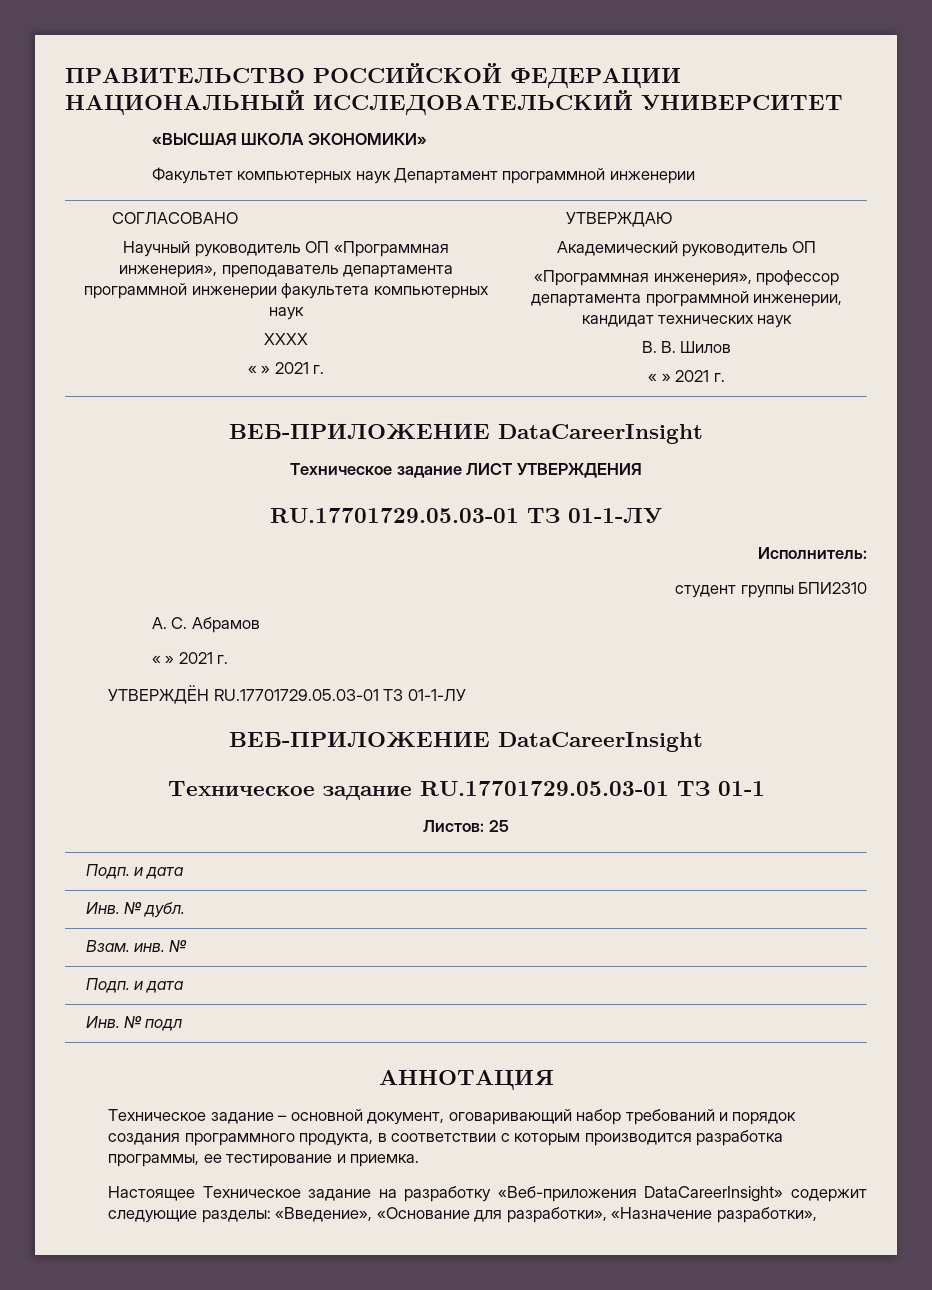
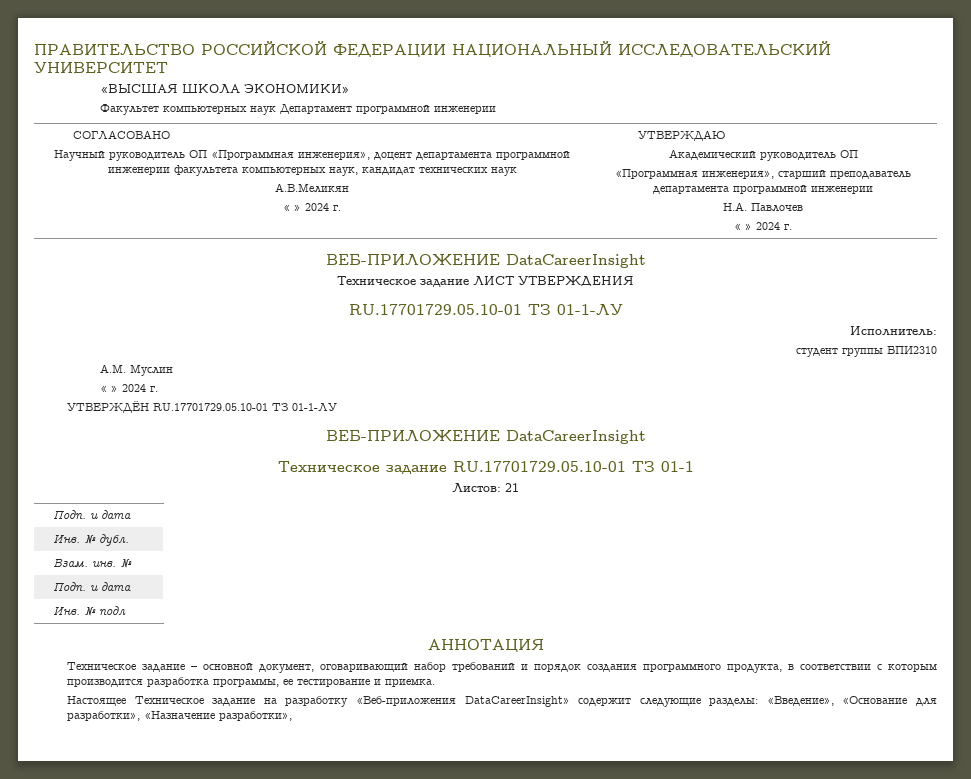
[221,265,339,278] преподаватель -> [374,152,412,160] доцент
[269,307,304,320] [264,333,308,345] [247,362,309,374] наук // ХХХХ // « » 2021 -> [328,167,517,176] [275,183,349,193] [283,203,329,211] наук, кандидат технических наук // А.В.Меликян // « » 2024
[755,270,839,286] [531,291,842,307] [581,315,793,328] [641,341,732,353] [648,370,710,382] профессор департамента программной инженерии, кандидат технических наук // В. В. Шилов // « » 2021 -> [777,170,911,179] [652,185,873,194] [722,202,803,212] [733,222,780,230] старший преподаватель департамента программной инженерии // Н.А. Павлочев // « » 2024
[270,508,519,523] RU.17701729.05.03-01 -> [348,304,522,315] RU.17701729.05.10-01
[151,617,260,633] [151,652,213,664] А. С. Абрамов // « » 2021 -> [100,364,174,376] [100,384,147,392] А.М. Муслин // « » 2024
[213,689,379,701] RU.17701729.05.03-01 -> [153,403,269,411] RU.17701729.05.10-01
[419,781,669,796] RU.17701729.05.03-01 -> [452,461,626,472] RU.17701729.05.10-01
[488,820,509,832] 25 -> [505,483,519,492] 21

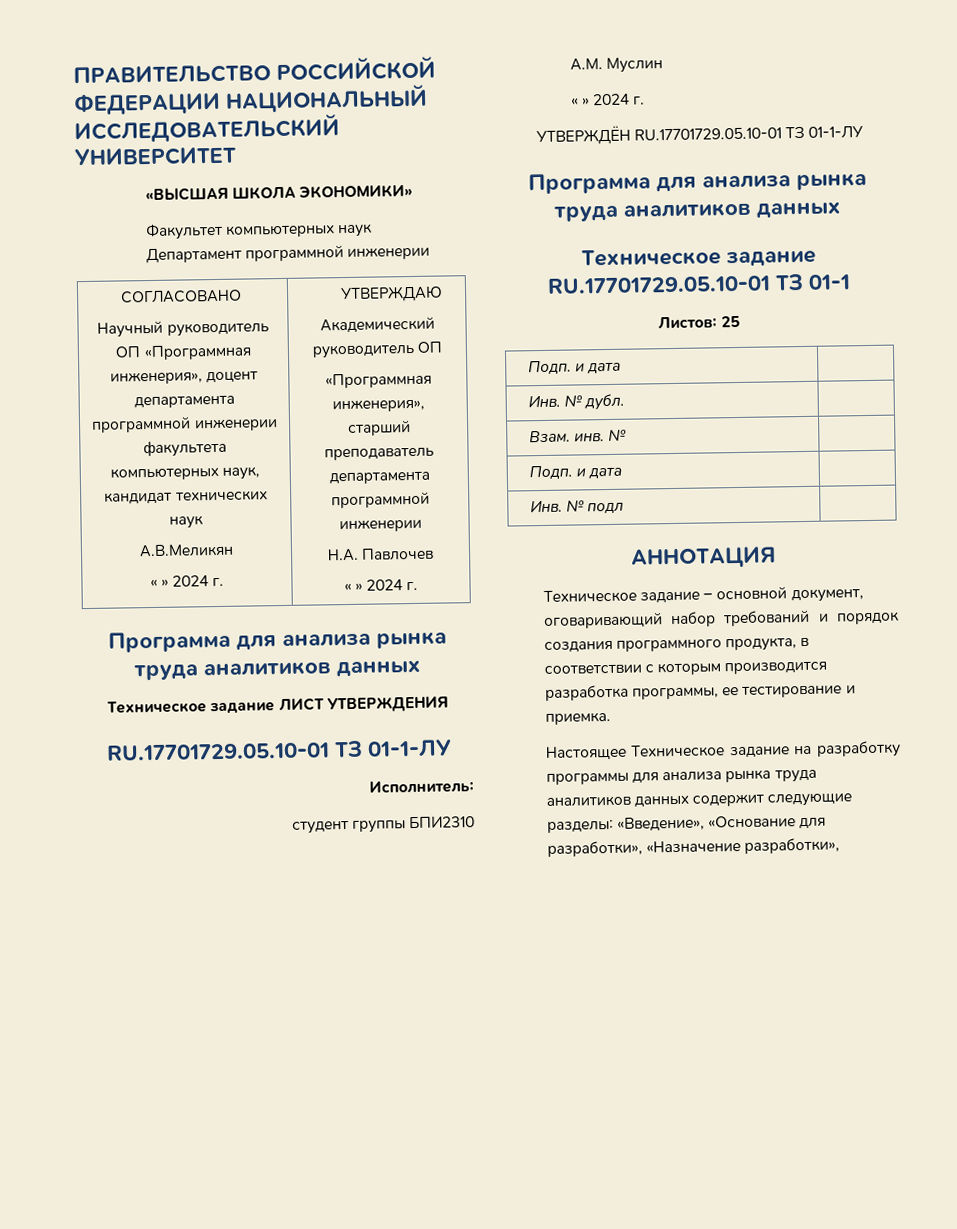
[325,254,646,268] ВЕБ-ПРИЛОЖЕНИЕ DataCareerInsight -> [107,630,447,653] [132,659,421,681] Программа для анализа рынка труда аналитиков данных
[325,430,646,444] ВЕБ-ПРИЛОЖЕНИЕ DataCareerInsight -> [527,172,867,195] [552,201,841,222] Программа для анализа рынка труда аналитиков данных
[505,483,519,492] 21 -> [720,315,740,328] 25
[355,696,570,707] «Веб-приложения DataCareerInsight» -> [545,769,817,785] [545,795,690,808] программы для анализа рынка труда аналитиков данных

